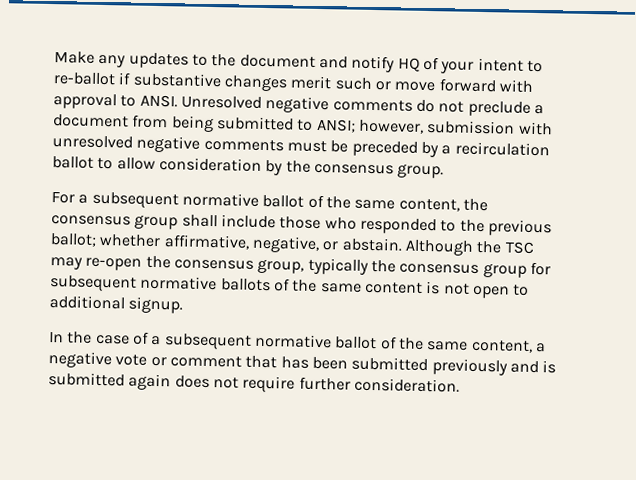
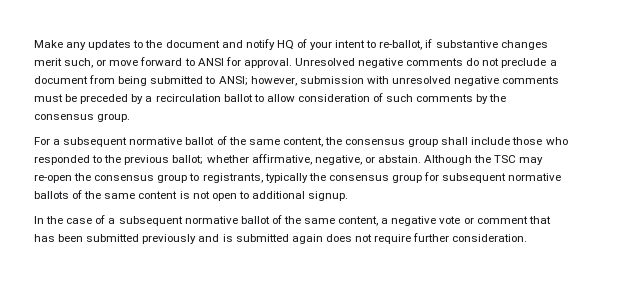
[53,72,116,86] re-ballot -> [379,40,423,50] re-ballot,
[334,77,373,90] such -> [64,58,94,68] such,
[498,79,533,93] [53,93,178,110] with approval to ANSI. -> [184,57,292,68] to ANSI for approval.
(262, 164) none -> [373,93,474,102] of such comments
[257,258,305,274] group, -> [157,173,263,183] group to registrants,

